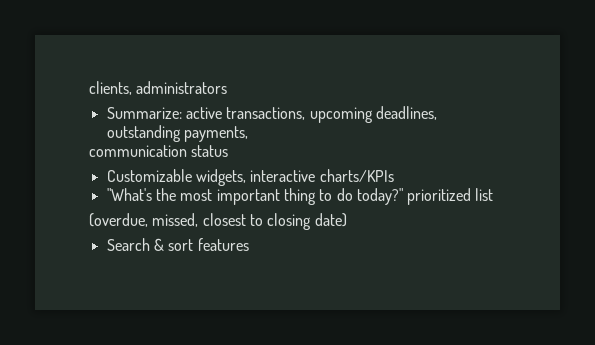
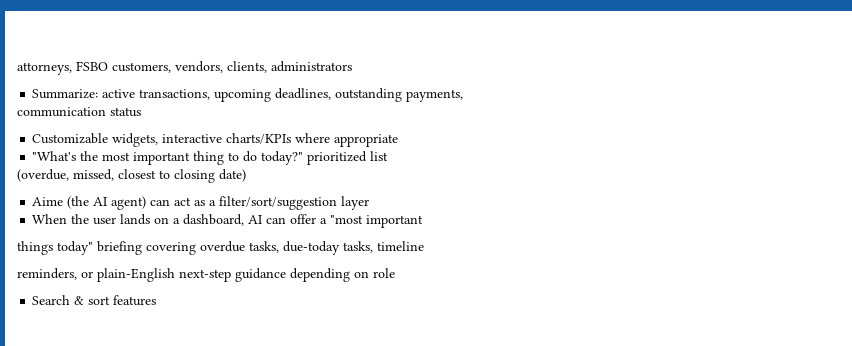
(89, 88) none -> [17,61,223,75] attorneys, FSBO customers, vendors,
(394, 175) none -> [295,133,399,147] where appropriate
(347, 220) none -> [32,196,370,210] [32,214,424,228] [17,241,424,255] [17,268,395,282] // Aime (the AI agent) can act as a filter/sort/suggestion layer // When the user lands on a dashboard, AI can offer a "most important // things today" briefing covering overdue tasks, due-today tasks, timeline // reminders, or plain-English next-step guidance depending on role

